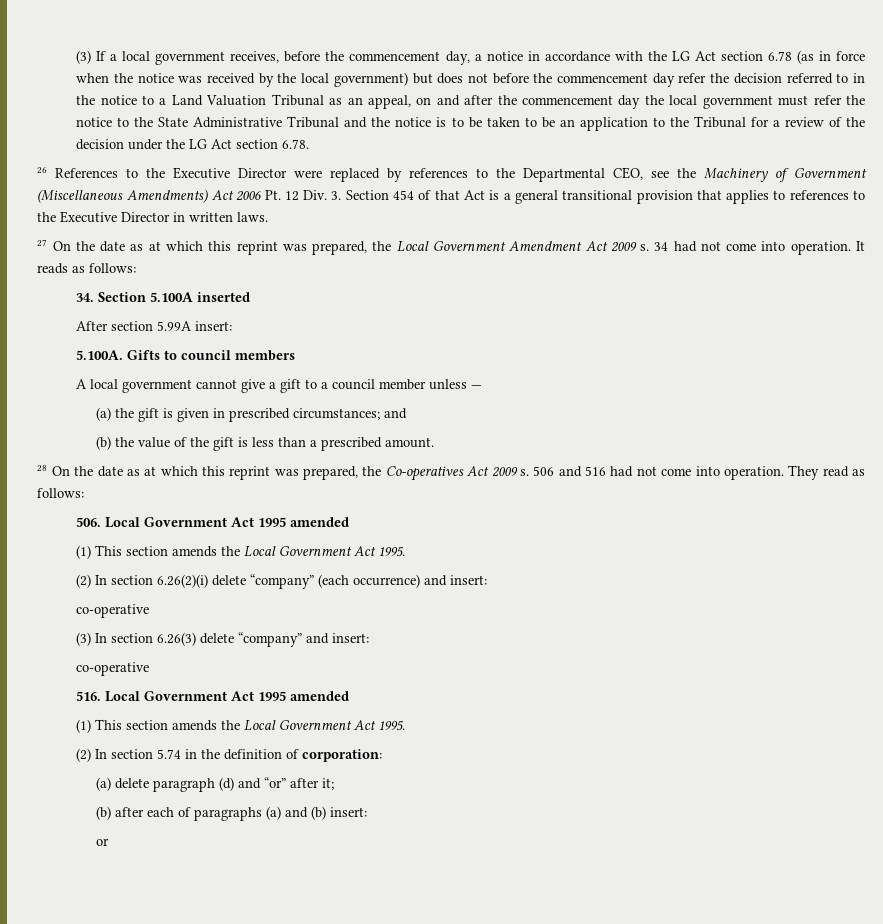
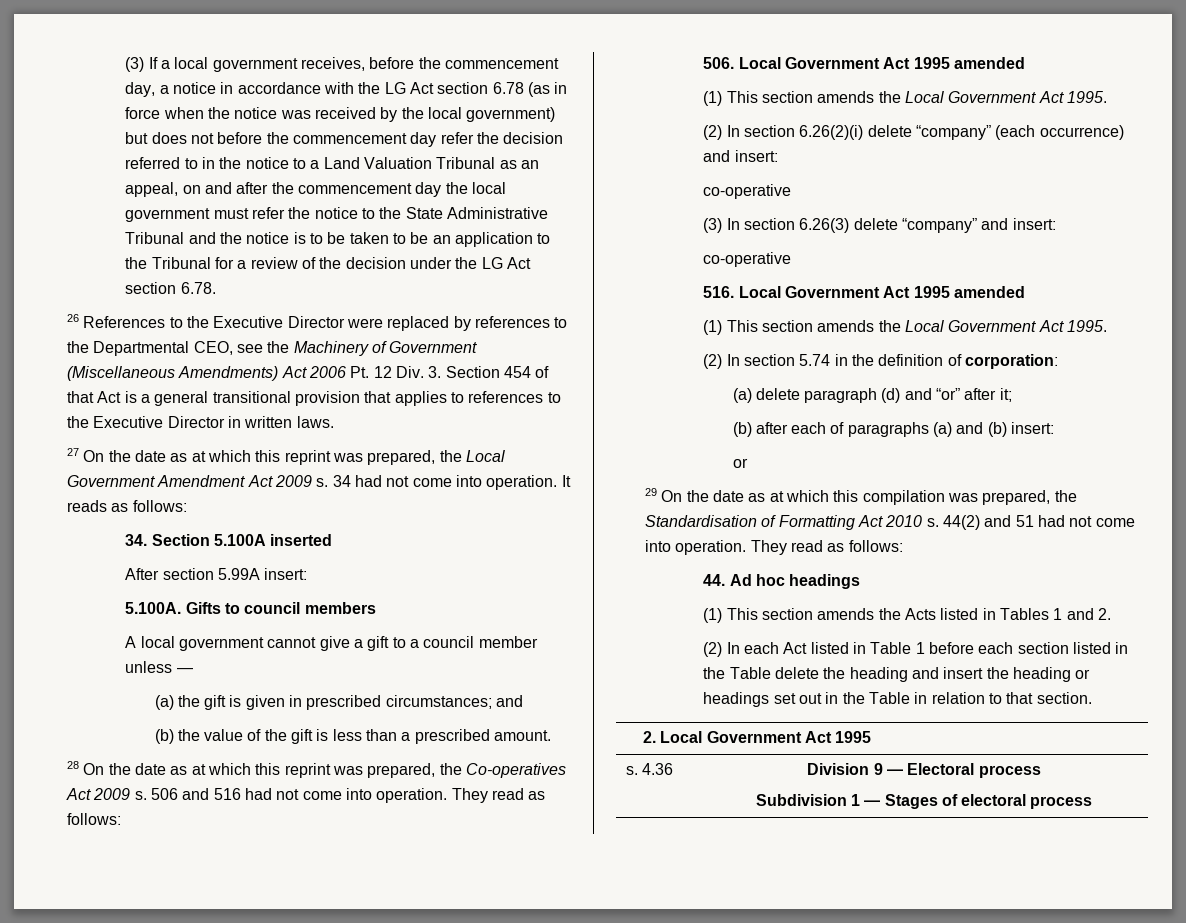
(109, 842) none -> [645,488,1077,505] [645,515,1135,530] [645,540,903,555] [703,574,861,589] [703,608,1111,623] [703,642,1129,657] [703,667,1091,682] [703,692,1092,707] [643,731,872,743] [625,763,673,775] [807,763,1041,778] [755,794,1093,809] // 29 On the date as at which this compilation was prepared, the Standardisation of Formatting Act 2010 s. 44(2) and 51 had not come into operation. They read as follows: // 44. Ad hoc headings // (1) This section amends the Acts listed in Tables 1 and 2. // (2) In each Act listed in Table 1 before each section listed in the Table delete the heading and insert the heading or headings set out in the Table in relation to that section. // 2. Local Government Act 1995 // s. 4.36 | Division 9 — Electoral process // Subdivision 1 — Stages of electoral process

